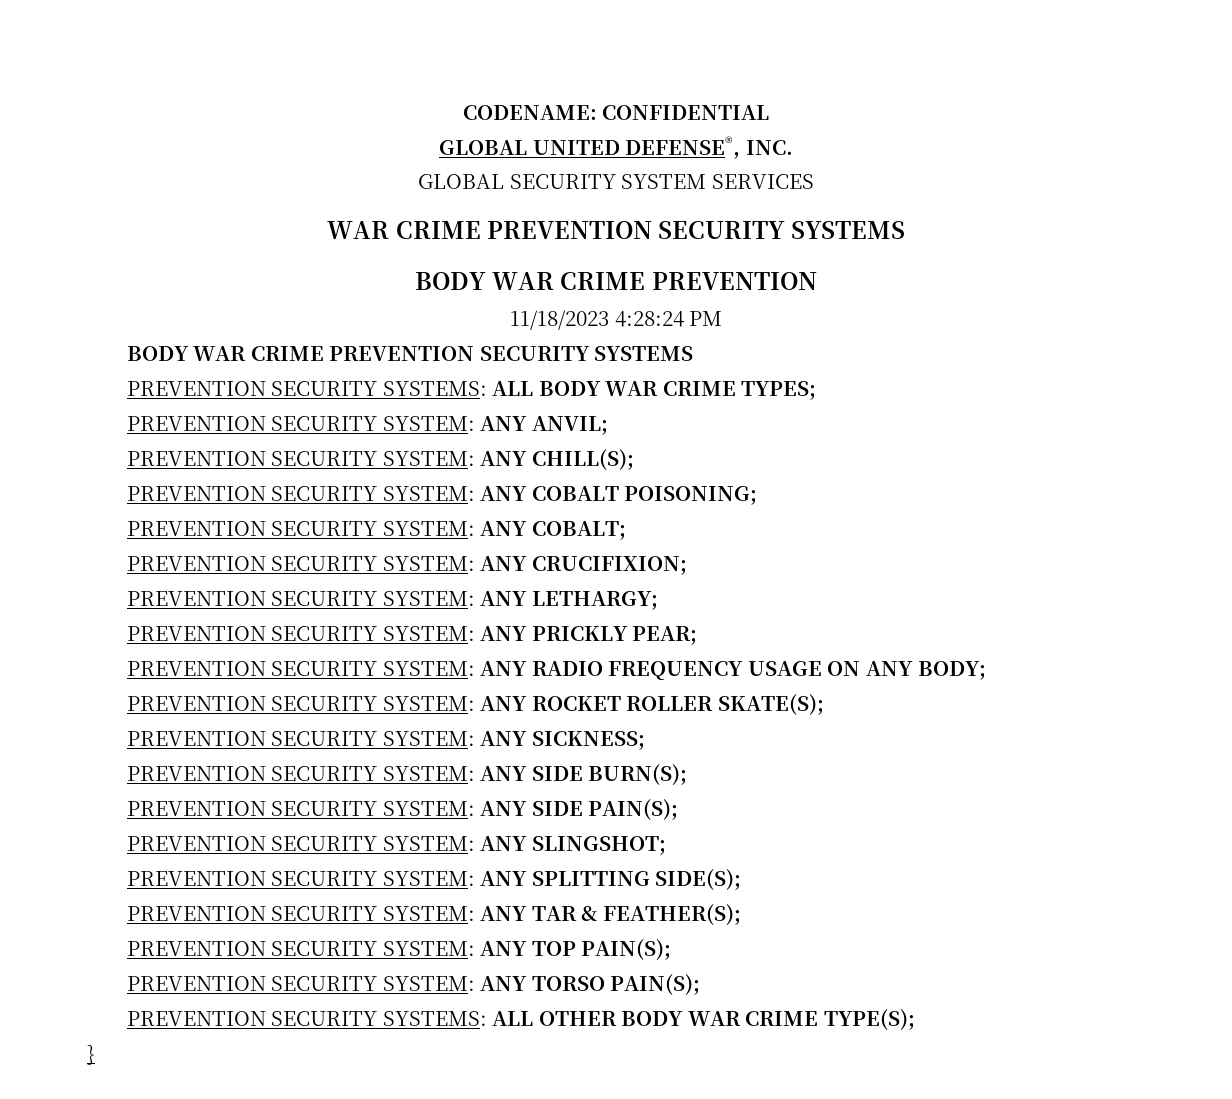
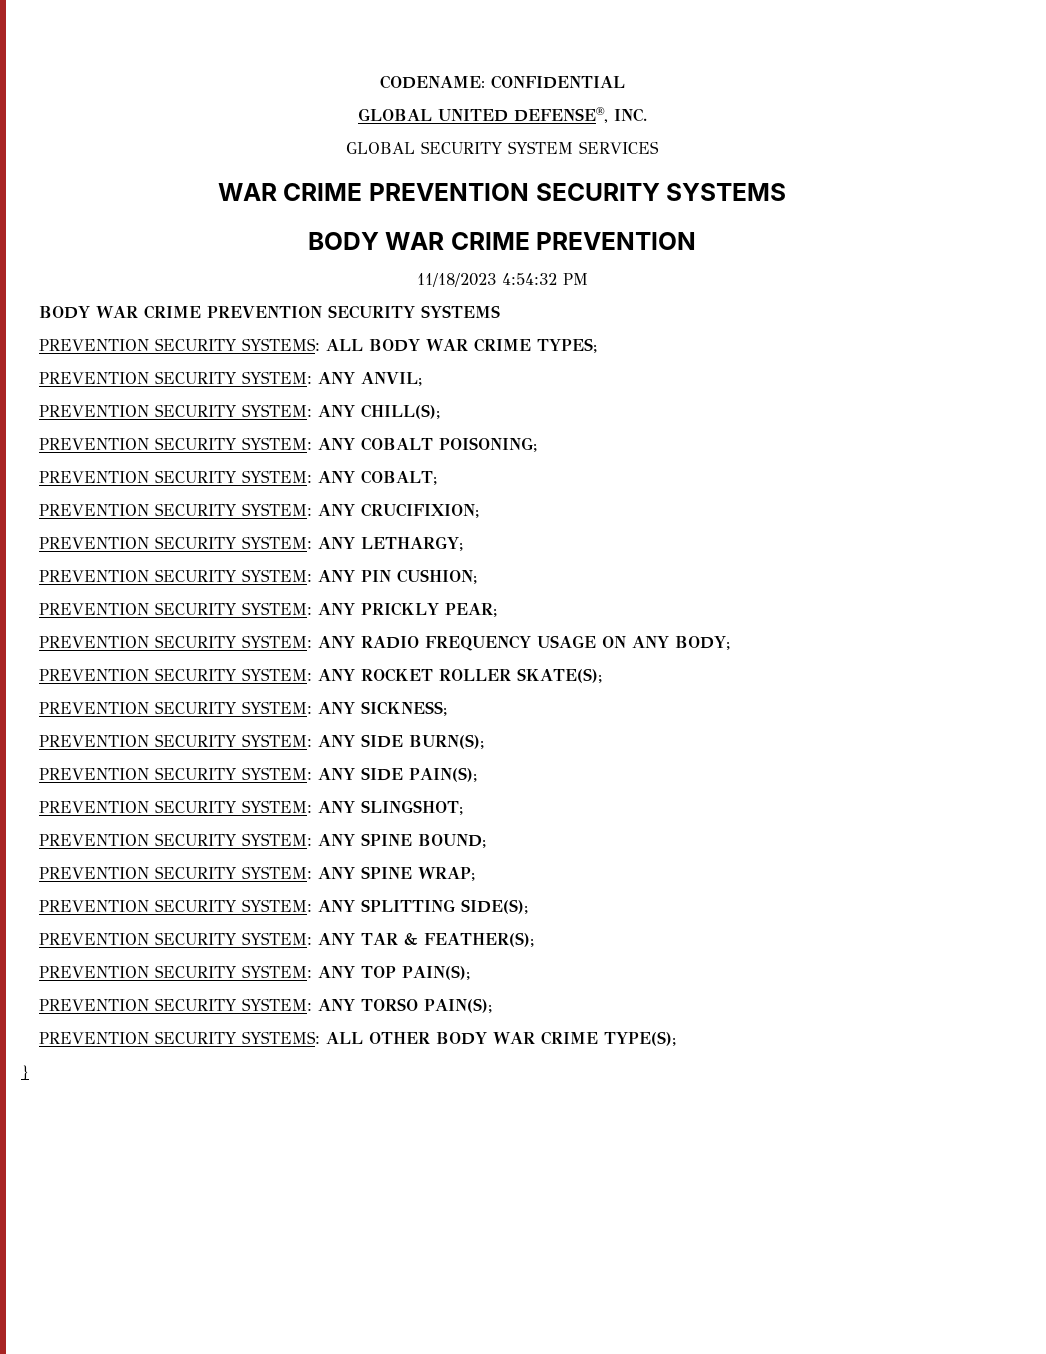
[614,311,684,327] 4:28:24 -> [501,273,557,285] 4:54:32
(658, 600) none -> [39,569,478,584] // PREVENTION SECURITY SYSTEM: ANY PIN CUSHION;
(666, 845) none -> [39,833,487,848] [39,866,476,881] // PREVENTION SECURITY SYSTEM: ANY SPINE BOUND; // PREVENTION SECURITY SYSTEM: ANY SPINE WRAP;

